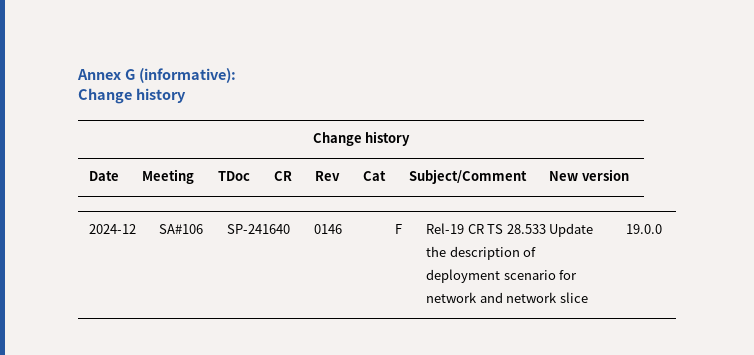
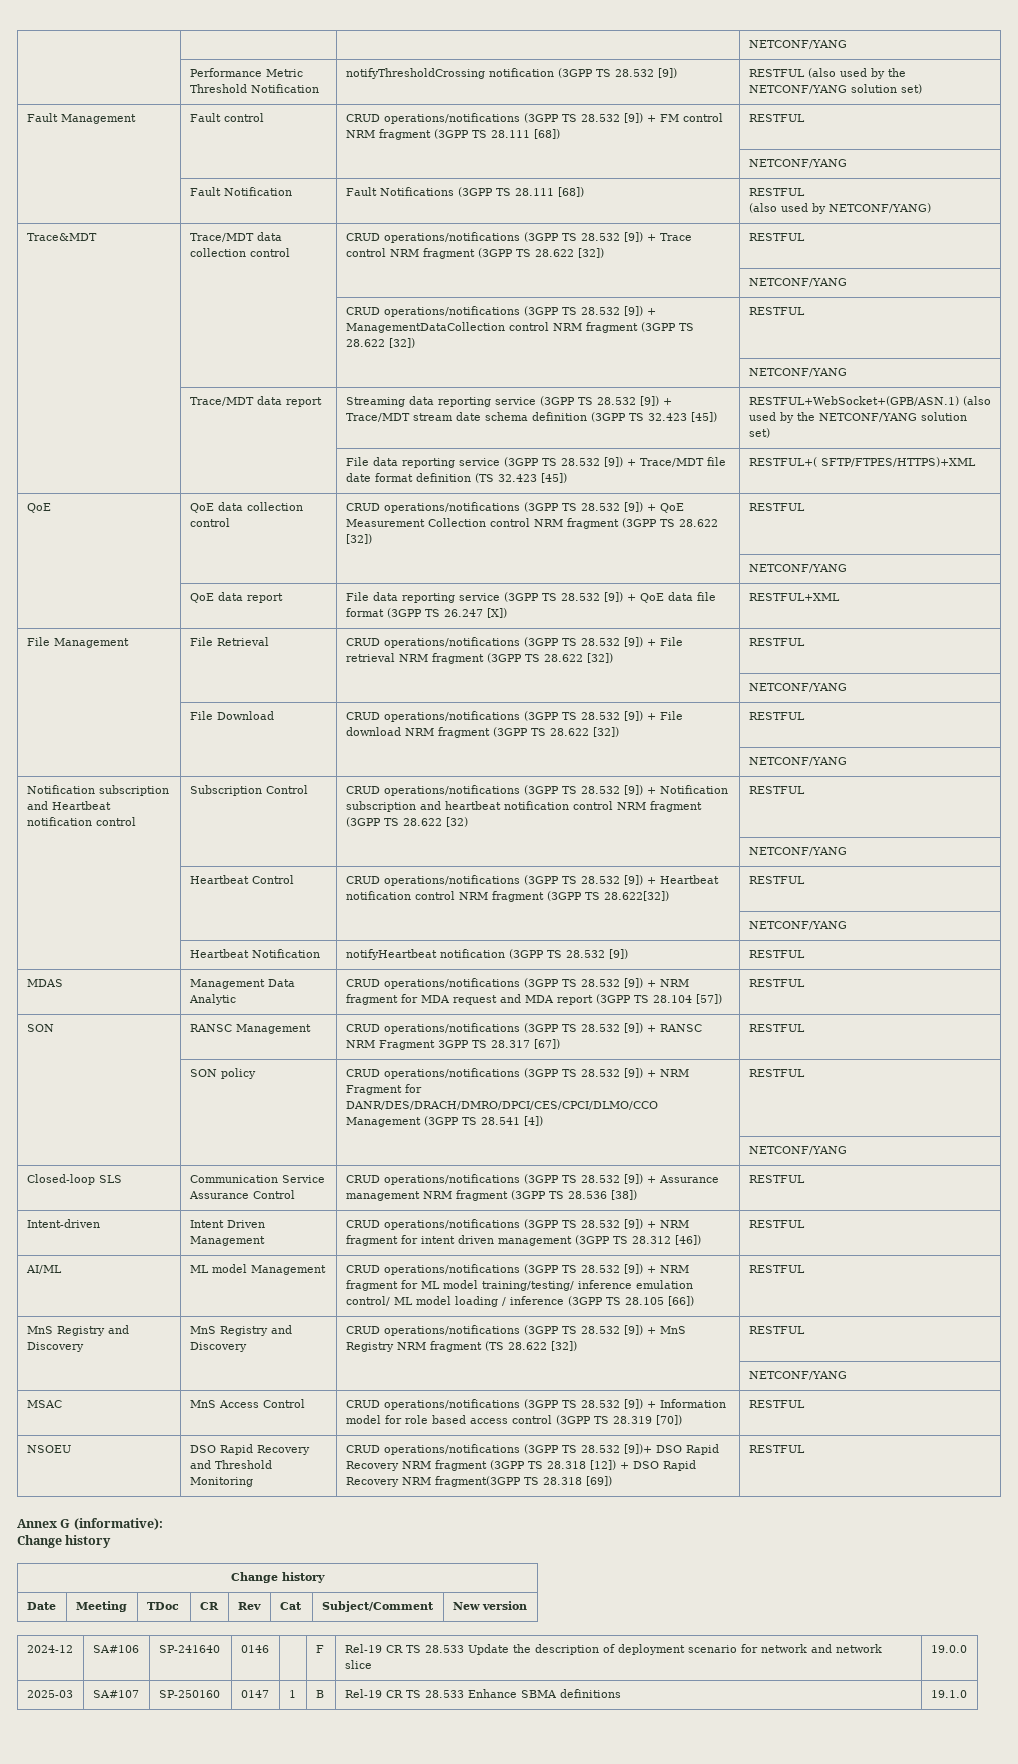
(77, 74) none -> [748,40,847,49] [189,68,303,77] [189,84,319,93] [345,68,677,79] [748,68,906,79] [748,84,922,94] [26,113,136,124] [189,113,264,122] [345,113,723,124] [345,129,560,140] [748,114,805,122] [748,159,847,168] [189,187,292,196] [345,187,584,197] [748,188,805,196] [748,203,931,214] [26,233,97,241] [189,232,282,242] [189,248,290,257] [345,232,692,243] [345,248,604,259] [748,233,805,241] [748,278,847,287] [345,306,656,317] [345,322,694,333] [345,338,415,348] [748,307,805,315] [748,368,847,377] [189,396,322,407] [345,396,672,407] [345,412,717,422] [748,396,991,406] [748,412,967,423] [748,428,770,438] [345,457,726,468] [345,473,567,483] [748,457,976,467] [26,503,51,513] [189,502,303,513] [189,518,230,527] [345,502,684,513] [345,518,718,529] [345,534,372,544] [748,503,805,511] [748,564,847,573] [189,592,283,603] [345,592,716,603] [345,608,507,618] [748,593,840,601] [26,637,129,648] [189,637,269,646] [345,637,683,648] [345,653,613,664] [748,638,805,646] [748,683,847,692] [189,711,274,720] [345,711,683,722] [345,727,619,738] [748,712,805,720] [748,757,847,766] [26,785,169,796] [26,801,111,810] [26,817,136,826] [189,785,308,796] [345,785,728,796] [345,801,702,812] [345,817,468,827] [748,786,805,794] [748,847,847,856] [189,875,294,884] [345,875,719,886] [345,891,669,902] [748,876,805,884] [748,921,847,930] [189,949,320,958] [345,949,628,960] [748,950,805,958] [26,979,63,987] [189,979,295,989] [188,994,236,1005] [345,978,689,989] [345,994,722,1005] [748,979,805,987] [26,1024,54,1032] [189,1024,311,1034] [345,1023,702,1034] [345,1039,560,1050] [748,1024,805,1032] [189,1068,256,1079] [345,1068,689,1079] [345,1084,422,1095] [345,1101,658,1110] [345,1116,543,1127] [748,1069,805,1077] [748,1146,847,1155] [26,1174,122,1185] [189,1175,325,1183] [188,1190,295,1199] [345,1174,719,1185] [345,1190,637,1201] [748,1175,805,1183] [26,1219,100,1228] [189,1220,265,1228] [189,1236,265,1246] [345,1219,689,1230] [345,1235,701,1246] [748,1220,805,1228] [25,1265,62,1274] [189,1264,326,1275] [345,1264,689,1275] [345,1280,693,1291] [345,1296,694,1307] [748,1265,805,1273] [26,1325,129,1336] [26,1342,84,1352] [189,1325,292,1336] [189,1342,247,1352] [345,1325,686,1336] [345,1341,577,1352] [748,1326,805,1334] [748,1371,847,1380] [26,1400,62,1408] [189,1399,305,1408] [345,1399,726,1410] [345,1415,682,1425] [748,1400,805,1408] [26,1445,71,1453] [189,1444,310,1455] [189,1460,272,1469] [189,1477,253,1487] [345,1444,719,1455] [345,1460,696,1471] [345,1476,612,1487] [748,1445,805,1453] | | | NETCONF/YANG // | Performance Metric Threshold Notification | notifyThresholdCrossing notification (3GPP TS 28.532 [9]) | RESTFUL (also used by the NETCONF/YANG solution set) // Fault Management | Fault control | CRUD operations/notifications (3GPP TS 28.532 [9]) + FM control NRM fragment (3GPP TS 28.111 [68]) | RESTFUL // | | | NETCONF/YANG // | Fault Notification | Fault Notifications (3GPP TS 28.111 [68]) | RESTFUL // (also used by NETCONF/YANG) // Trace&MDT | Trace/MDT data collection control | CRUD operations/notifications (3GPP TS 28.532 [9]) + Trace control NRM fragment (3GPP TS 28.622 [32]) | RESTFUL // | | | NETCONF/YANG // | | CRUD operations/notifications (3GPP TS 28.532 [9]) + ManagementDataCollection control NRM fragment (3GPP TS 28.622 [32]) | RESTFUL // | | | NETCONF/YANG // | Trace/MDT data report | Streaming data reporting service (3GPP TS 28.532 [9]) + Trace/MDT stream date schema definition (3GPP TS 32.423 [45]) | RESTFUL+WebSocket+(GPB/ASN.1) (also used by the NETCONF/YANG solution set) // | | File data reporting service (3GPP TS 28.532 [9]) + Trace/MDT file date format definition (TS 32.423 [45]) | RESTFUL+( SFTP/FTPES/HTTPS)+XML // QoE | QoE data collection control | CRUD operations/notifications (3GPP TS 28.532 [9]) + QoE Measurement Collection control NRM fragment (3GPP TS 28.622 [32]) | RESTFUL // | | | NETCONF/YANG // | QoE data report | File data reporting service (3GPP TS 28.532 [9]) + QoE data file format (3GPP TS 26.247 [X]) | RESTFUL+XML // File Management | File Retrieval | CRUD operations/notifications (3GPP TS 28.532 [9]) + File retrieval NRM fragment (3GPP TS 28.622 [32]) | RESTFUL // | | | NETCONF/YANG // | File Download | CRUD operations/notifications (3GPP TS 28.532 [9]) + File download NRM fragment (3GPP TS 28.622 [32]) | RESTFUL // | | | NETCONF/YANG // Notification subscription and Heartbeat notification control | Subscription Control | CRUD operations/notifications (3GPP TS 28.532 [9]) + Notification subscription and heartbeat notification control NRM fragment (3GPP TS 28.622 [32) | RESTFUL // | | | NETCONF/YANG // | Heartbeat Control | CRUD operations/notifications (3GPP TS 28.532 [9]) + Heartbeat notification control NRM fragment (3GPP TS 28.622[32]) | RESTFUL // | | | NETCONF/YANG // | Heartbeat Notification | notifyHeartbeat notification (3GPP TS 28.532 [9]) | RESTFUL // MDAS | Management Data Analytic | CRUD operations/notifications (3GPP TS 28.532 [9]) + NRM fragment for MDA request and MDA report (3GPP TS 28.104 [57]) | RESTFUL // SON | RANSC Management | CRUD operations/notifications (3GPP TS 28.532 [9]) + RANSC NRM Fragment 3GPP TS 28.317 [67]) | RESTFUL // | SON policy | CRUD operations/notifications (3GPP TS 28.532 [9]) + NRM Fragment for DANR/DES/DRACH/DMRO/DPCI/CES/CPCI/DLMO/CCO Management (3GPP TS 28.541 [4]) | RESTFUL // | | | NETCONF/YANG // Closed-loop SLS | Communication Service Assurance Control | CRUD operations/notifications (3GPP TS 28.532 [9]) + Assurance management NRM fragment (3GPP TS 28.536 [38]) | RESTFUL // Intent-driven | Intent Driven Management | CRUD operations/notifications (3GPP TS 28.532 [9]) + NRM fragment for intent driven management (3GPP TS 28.312 [46]) | RESTFUL // AI/ML | ML model Management | CRUD operations/notifications (3GPP TS 28.532 [9]) + NRM fragment for ML model training/testing/ inference emulation control/ ML model loading / inference (3GPP TS 28.105 [66]) | RESTFUL // MnS Registry and Discovery | MnS Registry and Discovery | CRUD operations/notifications (3GPP TS 28.532 [9]) + MnS Registry NRM fragment (TS 28.622 [32]) | RESTFUL // | | | NETCONF/YANG // MSAC | MnS Access Control | CRUD operations/notifications (3GPP TS 28.532 [9]) + Information model for role based access control (3GPP TS 28.319 [70]) | RESTFUL // NSOEU | DSO Rapid Recovery and Threshold Monitoring | CRUD operations/notifications (3GPP TS 28.532 [9])+ DSO Rapid Recovery NRM fragment (3GPP TS 28.318 [12]) + DSO Rapid Recovery NRM fragment(3GPP TS 28.318 [69]) | RESTFUL //
(663, 229) none -> [26,1690,73,1698] [92,1690,139,1698] [158,1690,220,1698] [240,1690,269,1698] [288,1690,296,1698] [315,1690,324,1698] [344,1689,621,1698] [930,1690,967,1698] // 2025-03 | SA#107 | SP-250160 | 0147 | 1 | B | Rel-19 CR TS 28.533 Enhance SBMA definitions | 19.1.0

